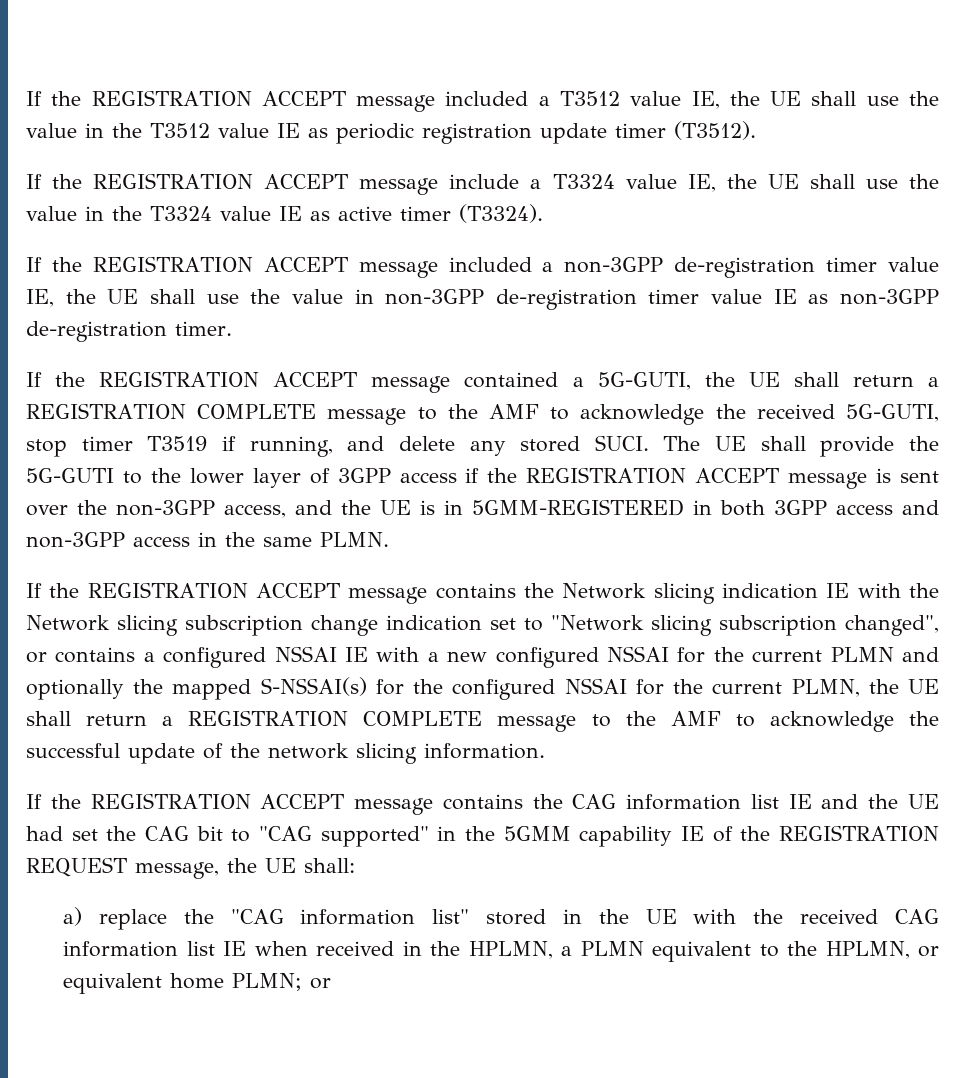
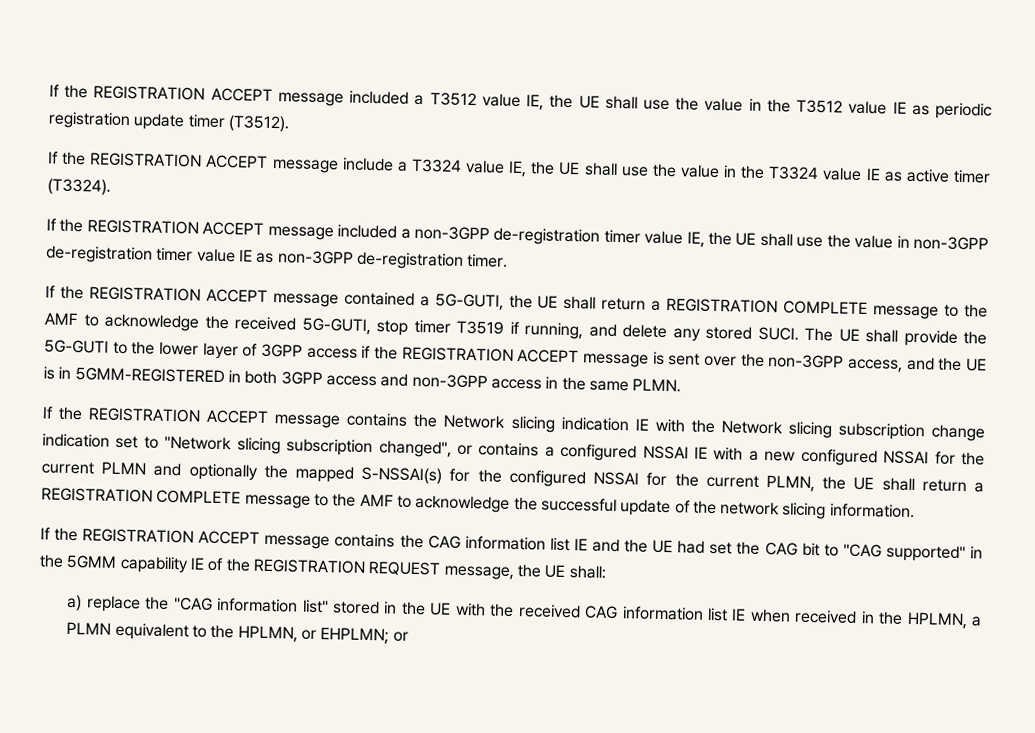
[63,973,303,994] equivalent home PLMN; -> [320,627,390,645] EHPLMN;

